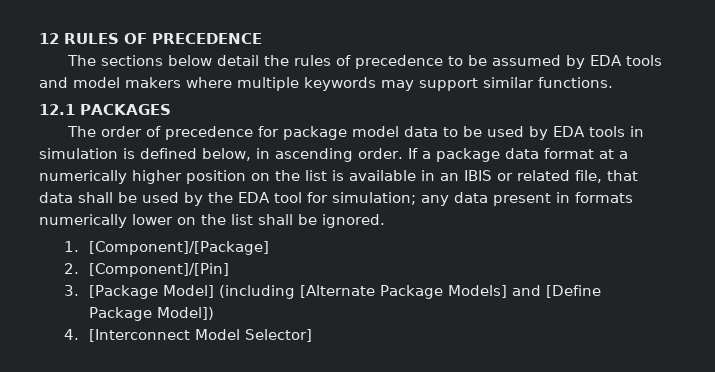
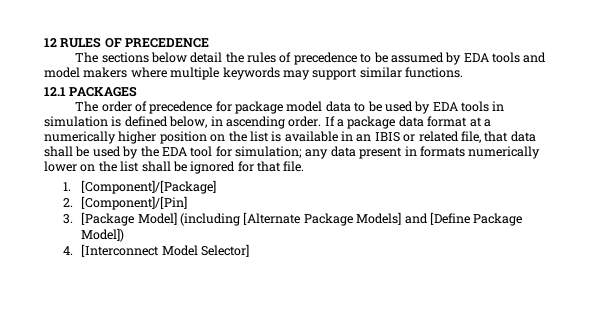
[322,214,385,228] ignored. -> [190,161,305,174] ignored for that file.

